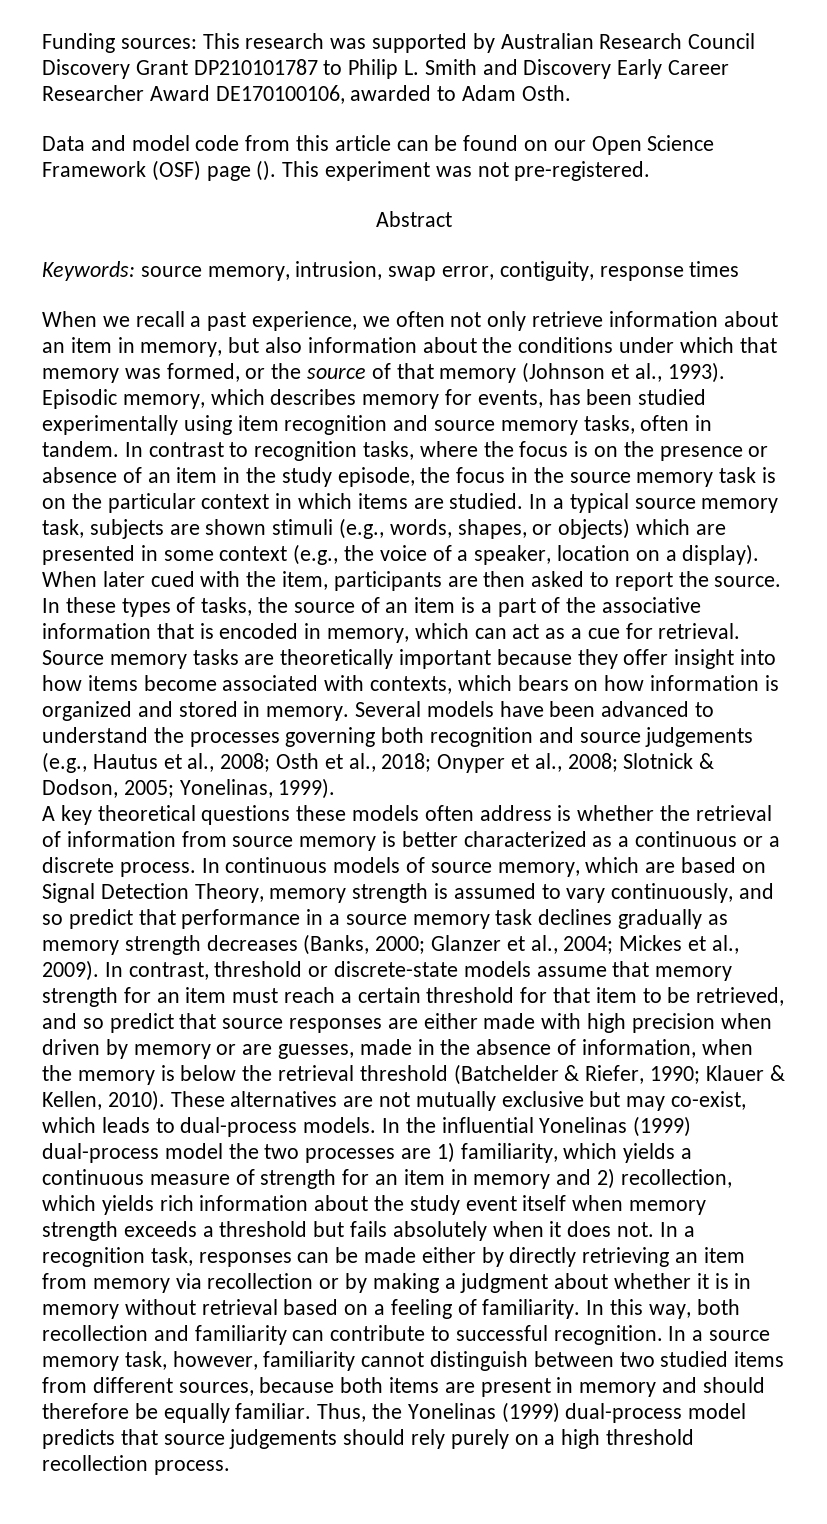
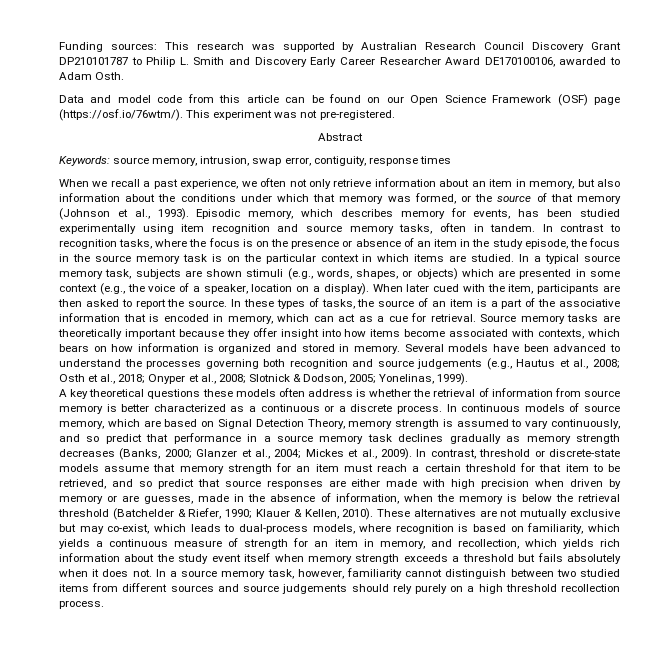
[256,160,277,181] (). -> [59,109,183,121] (https://osf.io/76wtm/).
[303,1116,692,1137] [42,1142,455,1163] models. In the influential Yonelinas (1999) dual-process model the two processes are 1) -> [312,524,524,534] models, where recognition is based on
[473,1168,616,1189] memory and 2) -> [379,539,452,549] memory, and
[42,1247,745,1267] [42,1273,752,1293] [42,1299,740,1319] [42,1325,704,1345] recognition task, responses can be made either by directly retrieving an item from memory via recollection or by making a judgment about whether it is in memory without retrieval based on a feeling of familiarity. In this way, both recollection and familiarity can contribute to successful recognition. In a -> (177, 574) none
[178,1377,765,1397] [42,1402,747,1423] [42,1429,158,1449] sources, because both items are present in memory and should therefore be equally familiar. Thus, the Yonelinas (1999) dual-process model predicts that -> [170,584,239,592] sources and

